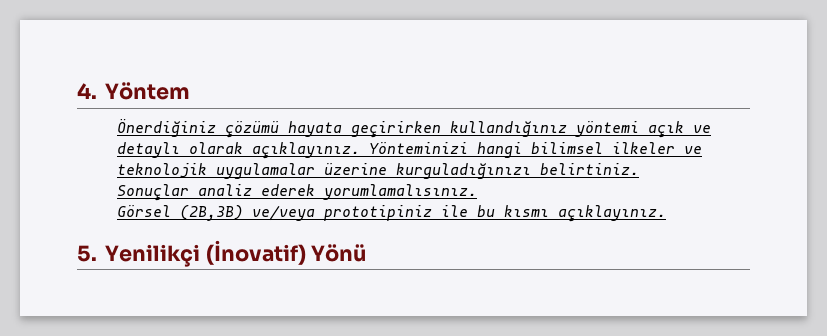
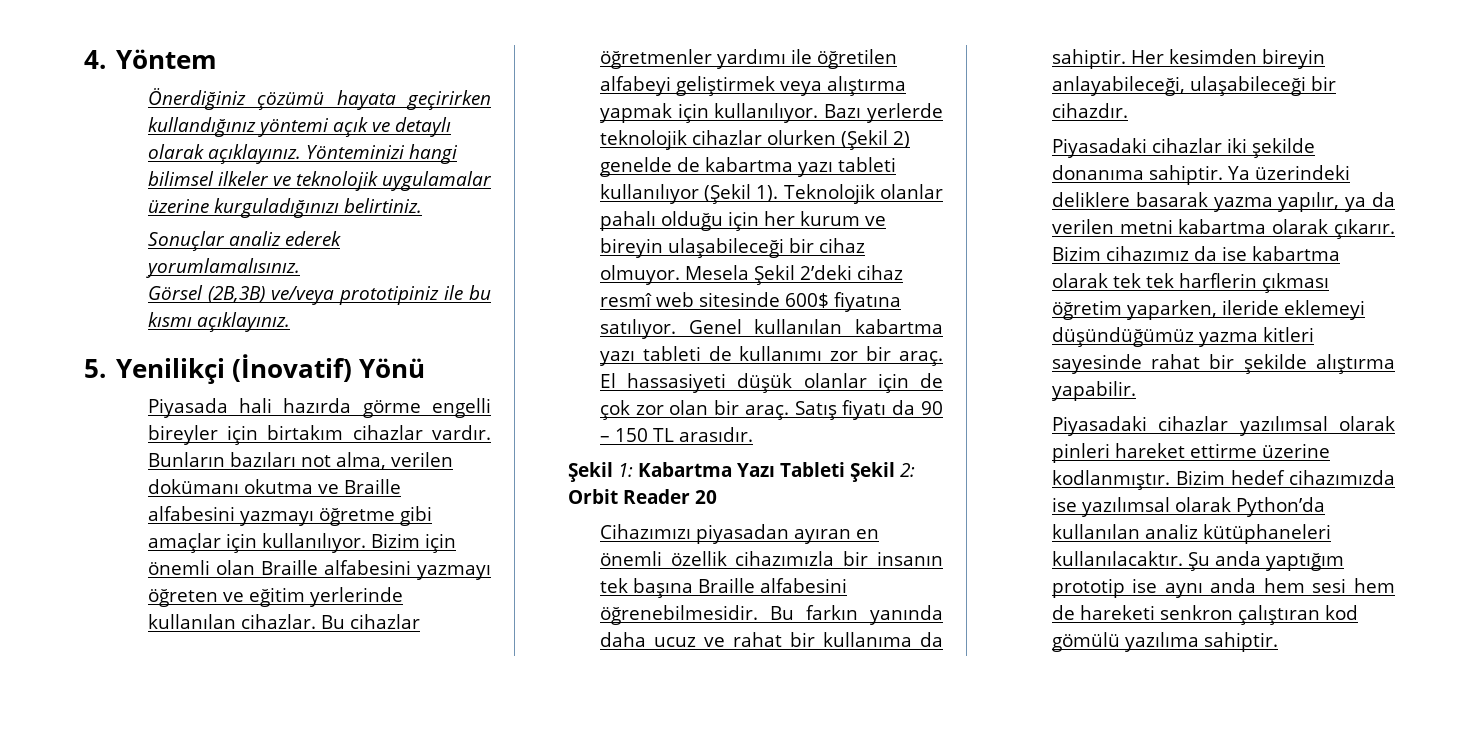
(368, 253) none -> [147,398,491,418] [147,425,491,445] [147,452,453,470] [147,479,401,494] [147,506,432,526] [147,533,456,553] [147,560,491,580] [147,587,403,607] [147,614,420,629] [599,49,897,69] [599,76,906,96] [599,103,943,123] [599,130,910,150] [599,157,896,177] [599,184,943,204] [599,211,886,231] [599,238,865,258] [599,265,903,285] [599,292,901,312] [599,319,943,339] [599,346,943,366] [599,373,943,393] [599,400,944,420] [599,427,753,442] [567,462,915,482] [567,489,717,504] [599,524,879,544] [599,551,943,566] [599,578,847,598] [599,605,943,625] [599,632,943,647] [1051,49,1325,69] [1051,76,1336,96] [1051,103,1128,118] [1051,138,1315,158] [1051,165,1350,185] [1051,192,1395,212] [1051,219,1395,239] [1051,246,1340,261] [1051,273,1329,293] [1051,300,1365,320] [1051,327,1314,347] [1051,354,1395,374] [1051,381,1136,401] [1051,416,1395,436] [1051,443,1330,463] [1051,470,1395,490] [1051,497,1325,517] [1051,524,1331,544] [1051,551,1344,571] [1051,578,1395,598] [1051,605,1358,625] [1051,632,1278,652] // Piyasada hali hazırda görme engelli bireyler için birtakım cihazlar vardır. Bunların bazıları not alma, verilen dokümanı okutma ve Braille alfabesini yazmayı öğretme gibi amaçlar için kullanılıyor. Bizim için önemli olan Braille alfabesini yazmayı öğreten ve eğitim yerlerinde kullanılan cihazlar. Bu cihazlar öğretmenler yardımı ile öğretilen alfabeyi geliştirmek veya alıştırma yapmak için kullanılıyor. Bazı yerlerde teknolojik cihazlar olurken (Şekil 2) genelde de kabartma yazı tableti kullanılıyor (Şekil 1). Teknolojik olanlar pahalı olduğu için her kurum ve bireyin ulaşabileceği bir cihaz olmuyor. Mesela Şekil 2’deki cihaz resmî web sitesinde 600$ fiyatına satılıyor. Genel kullanılan kabartma yazı tableti de kullanımı zor bir araç. El hassasiyeti düşük olanlar için de çok zor olan bir araç. Satış fiyatı da 90 – 150 TL arasıdır. // Şekil 1: Kabartma Yazı Tableti Şekil 2: Orbit Reader 20 // Cihazımızı piyasadan ayıran en önemli özellik cihazımızla bir insanın tek başına Braille alfabesini öğrenebilmesidir. Bu farkın yanında daha ucuz ve rahat bir kullanıma da sahiptir. Her kesimden bireyin anlayabileceği, ulaşabileceği bir cihazdır. // Piyasadaki cihazlar iki şekilde donanıma sahiptir. Ya üzerindeki deliklere basarak yazma yapılır, ya da verilen metni kabartma olarak çıkarır. Bizim cihazımız da ise kabartma olarak tek tek harflerin çıkması öğretim yaparken, ileride eklemeyi düşündüğümüz yazma kitleri sayesinde rahat bir şekilde alıştırma yapabilir. // Piyasadaki cihazlar yazılımsal olarak pinleri hareket ettirme üzerine kodlanmıştır. Bizim hedef cihazımızda ise yazılımsal olarak Python’da kullanılan analiz kütüphaneleri kullanılacaktır. Şu anda yaptığım prototip ise aynı anda hem sesi hem de hareketi senkron çalıştıran kod gömülü yazılıma sahiptir.

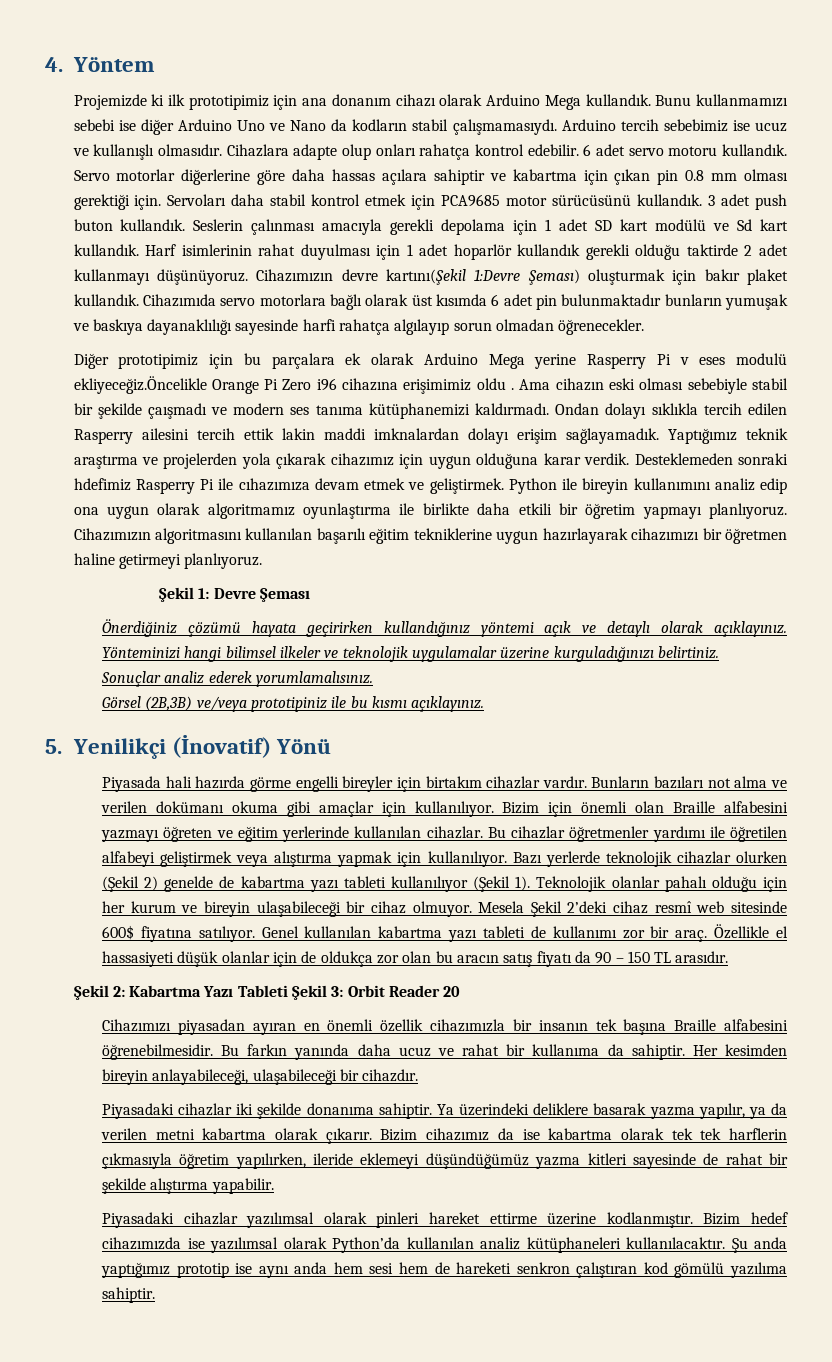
(217, 59) none -> [73,94,788,110] [73,119,787,135] [72,144,788,160] [73,169,789,185] [73,194,787,210] [73,219,788,235] [73,244,789,260] [73,269,789,285] [73,294,788,310] [72,319,645,335] [73,353,787,369] [73,376,788,394] [73,403,787,419] [73,428,789,444] [73,453,789,469] [73,478,787,494] [73,503,787,519] [73,528,787,544] [73,553,263,569] [159,587,311,602] // Projemizde ki ilk prototipimiz için ana donanım cihazı olarak Arduino Mega kullandık. Bunu kullanmamızı sebebi ise diğer Arduino Uno ve Nano da kodların stabil çalışmamasıydı. Arduino tercih sebebimiz ise ucuz ve kullanışlı olmasıdır. Cihazlara adapte olup onları rahatça kontrol edebilir. 6 adet servo motoru kullandık. Servo motorlar diğerlerine göre daha hassas açılara sahiptir ve kabartma için çıkan pin 0.8 mm olması gerektiği için. Servoları daha stabil kontrol etmek için PCA9685 motor sürücüsünü kullandık. 3 adet push buton kullandık. Seslerin çalınması amacıyla gerekli depolama için 1 adet SD kart modülü ve Sd kart kullandık. Harf isimlerinin rahat duyulması için 1 adet hoparlör kullandık gerekli olduğu taktirde 2 adet kullanmayı düşünüyoruz. Cihazımızın devre kartını(Şekil 1:Devre Şeması) oluşturmak için bakır plaket kullandık. Cihazımıda servo motorlara bağlı olarak üst kısımda 6 adet pin bulunmaktadır bunların yumuşak ve baskıya dayanaklılığı sayesinde harfi rahatça algılayıp sorun olmadan öğrenecekler. // Diğer prototipimiz için bu parçalara ek olarak Arduino Mega yerine Rasperry Pi v eses modulü ekliyeceğiz.Öncelikle Orange Pi Zero i96 cihazına erişimimiz oldu . Ama cihazın eski olması sebebiyle stabil bir şekilde çaışmadı ve modern ses tanıma kütüphanemizi kaldırmadı. Ondan dolayı sıklıkla tercih edilen Rasperry ailesini tercih ettik lakin maddi imknalardan dolayı erişim sağlayamadık. Yaptığımız teknik araştırma ve projelerden yola çıkarak cihazımız için uygun olduğuna karar verdik. Desteklemeden sonraki hdefimiz Rasperry Pi ile cıhazımıza devam etmek ve geliştirmek. Python ile bireyin kullanımını analiz edip ona uygun olarak algoritmamız oyunlaştırma ile birlikte daha etkili bir öğretim yapmayı planlıyoruz. Cihazımızın algoritmasını kullanılan başarılı eğitim tekniklerine uygun hazırlayarak cihazımızı bir öğretmen haline getirmeyi planlıyoruz. // Şekil 1: Devre Şeması
[335,452,453,470] [147,479,401,494] [147,506,395,526] alma, verilen dokümanı okutma ve Braille alfabesini yazmayı öğretme -> [734,776,787,788] [101,801,278,813] alma ve verilen dokümanı okuma
[599,373,616,388] El -> [714,924,789,939] Özellikle el
[599,400,630,420] çok -> [320,951,373,967] oldukça
[714,400,837,420] bir araç. Satış -> [435,951,533,967] bu aracın satış
[617,463,633,477] 1: -> [112,986,125,997] 2:
[899,463,915,477] 2: -> [331,986,344,997] 3:
[1261,273,1329,293] [1051,300,1217,320] çıkması öğretim yaparken, -> [102,1153,306,1169] çıkmasıyla öğretim yapılırken,
(1142, 364) none -> [703,1153,719,1165] de
[1265,553,1344,571] yaptığım -> [101,1262,171,1278] yaptığımız

